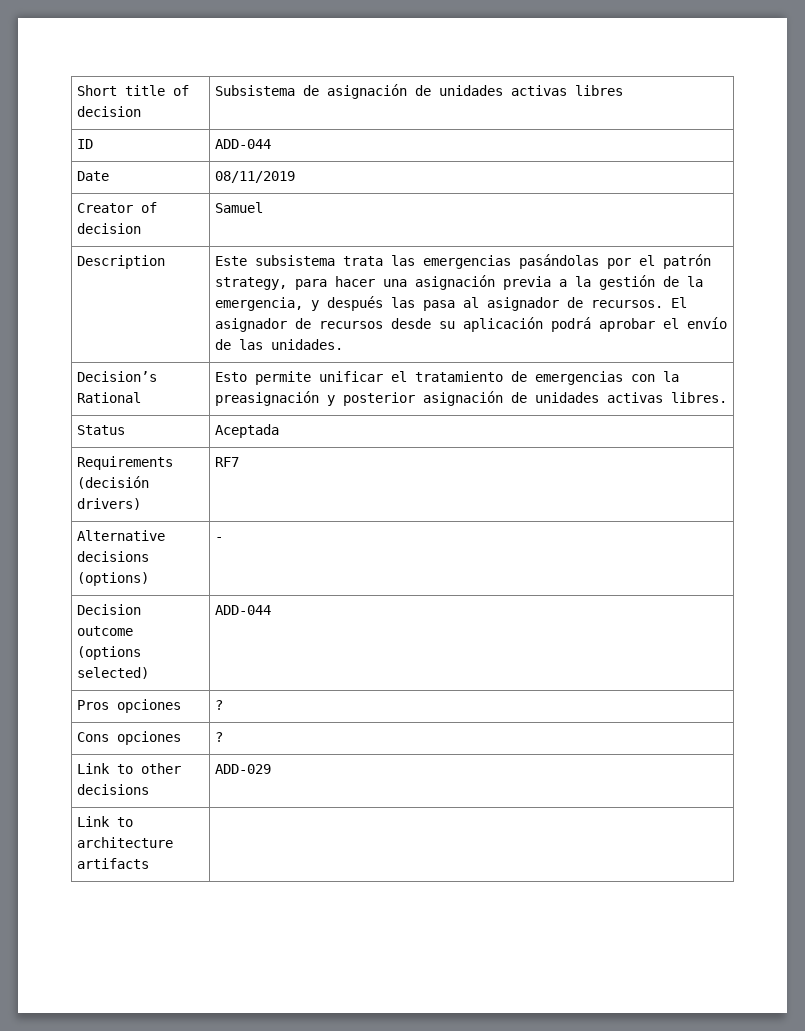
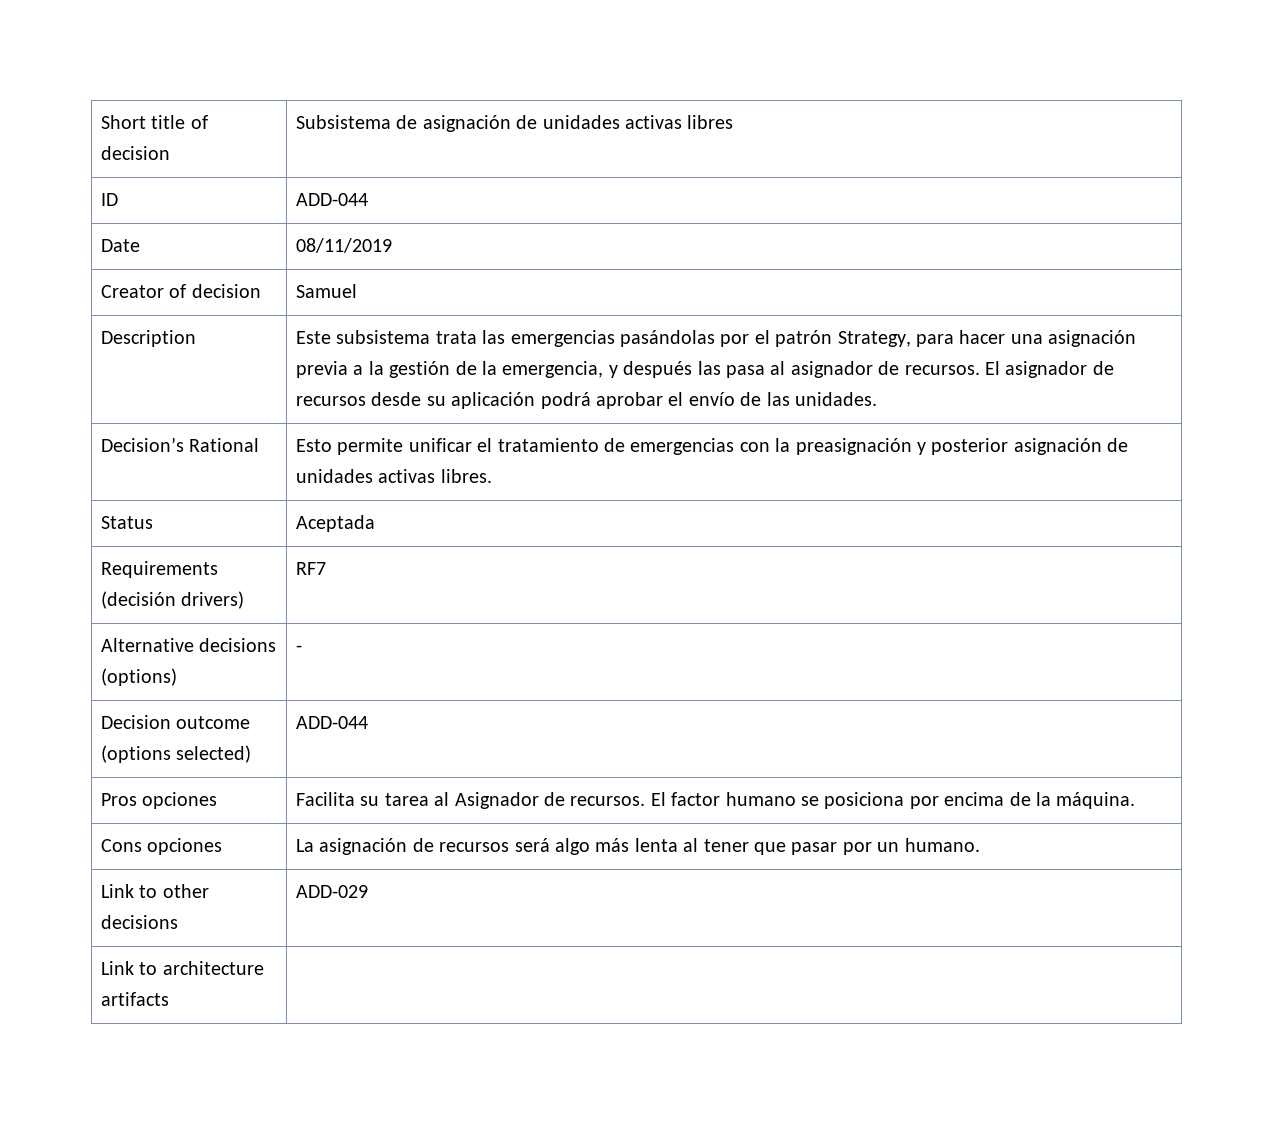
[214,277,287,290] strategy, -> [837,331,911,347] Strategy,
[214,700,223,710] [76,731,181,745] [214,732,223,742] ? // Cons opciones | ? -> [296,792,1136,809] [101,838,223,855] [296,838,980,855] Facilita su tarea al Asignador de recursos. El factor humano se posiciona por encima de la máquina. // Cons opciones | La asignación de recursos será algo más lenta al tener que pasar por un humano.

